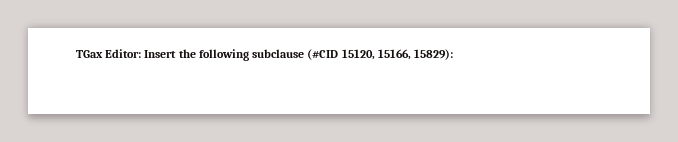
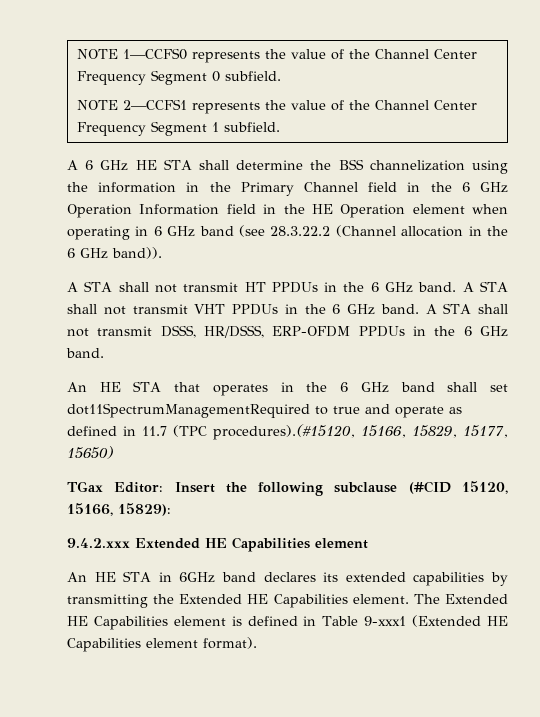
(76, 54) none -> [77,48,478,63] [77,70,282,85] [77,99,478,114] [77,121,281,136] [67,159,509,174] [67,182,508,196] [67,204,508,218] [67,225,508,240] [67,247,162,259] [67,281,509,293] [67,303,508,315] [67,325,508,338] [66,348,104,358] [67,381,509,396] [67,403,462,418] [67,424,508,440] [67,446,113,459] NOTE 1—CCFS0 represents the value of the Channel Center Frequency Segment 0 subfield. // NOTE 2—CCFS1 represents the value of the Channel Center Frequency Segment 1 subfield. // A 6 GHz HE STA shall determine the BSS channelization using the information in the Primary Channel field in the 6 GHz Operation Information field in the HE Operation element when operating in 6 GHz band (see 28.3.22.2 (Channel allocation in the 6 GHz band)). // A STA shall not transmit HT PPDUs in the 6 GHz band. A STA shall not transmit VHT PPDUs in the 6 GHz band. A STA shall not transmit DSSS, HR/DSSS, ERP-OFDM PPDUs in the 6 GHz band. // An HE STA that operates in the 6 GHz band shall set dot11SpectrumManagementRequired to true and operate as defined in 11.7 (TPC procedures).(#15120, 15166, 15829, 15177, 15650) //
(454, 54) none -> [67,537,368,552] [67,571,508,586] [67,594,509,608] [67,615,508,630] [67,637,257,652] // 9.4.2.xxx Extended HE Capabilities element // An HE STA in 6GHz band declares its extended capabilities by transmitting the Extended HE Capabilities element. The Extended HE Capabilities element is defined in Table 9-xxx1 (Extended HE Capabilities element format).

